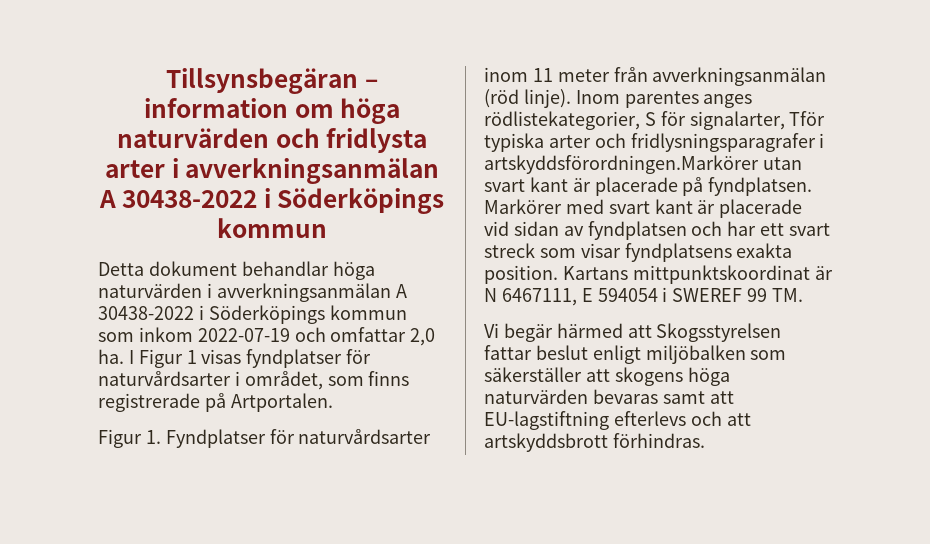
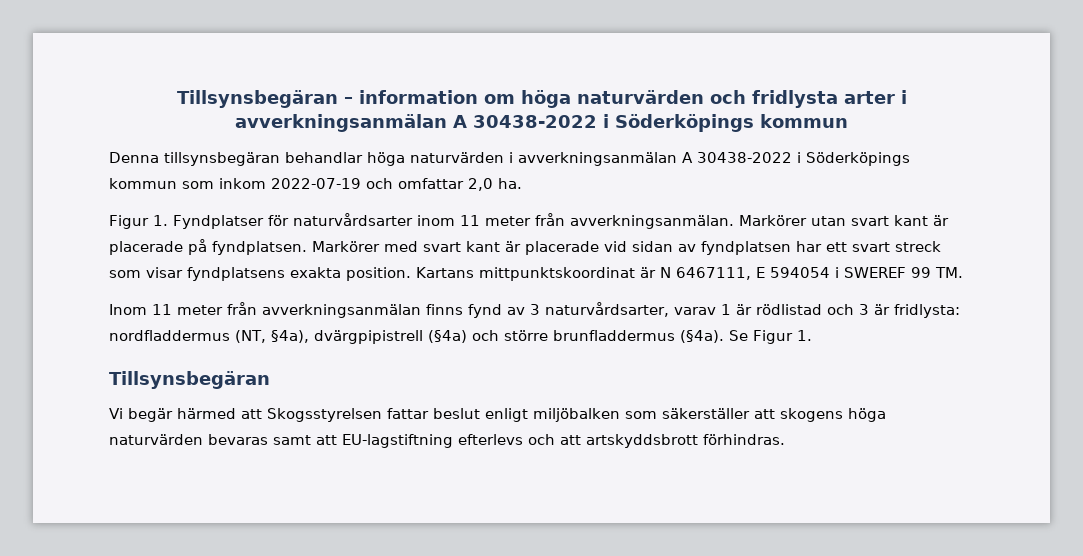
[98,261,237,276] Detta dokument -> [109,152,280,166] Denna tillsynsbegäran
[128,349,372,368] [98,371,410,390] [98,393,333,412] I Figur 1 visas fyndplatser för naturvårdsarter i området, som finns registrerade på Artportalen. -> (522, 183) none
[652,67,827,86] [484,89,753,108] [484,111,826,130] [484,133,825,152] [484,155,759,174] avverkningsanmälan (röd linje). Inom parentes anges rödlistekategorier, S för signalarter, Tför typiska arter och fridlysningsparagrafer i artskyddsförordningen.Markörer -> [569,215,807,229] avverkningsanmälan. Markörer
[691,221,723,236] och -> (791, 248) none
(804, 295) none -> [109,302,960,318] [109,330,812,344] [109,371,270,389] // Inom 11 meter från avverkningsanmälan finns fynd av 3 naturvårdsarter, varav 1 är rödlistad och 3 är fridlysta: nordfladdermus (NT, §4a), dvärgpipistrell (§4a) och större brunfladdermus (§4a). Se Figur 1. // Tillsynsbegäran

